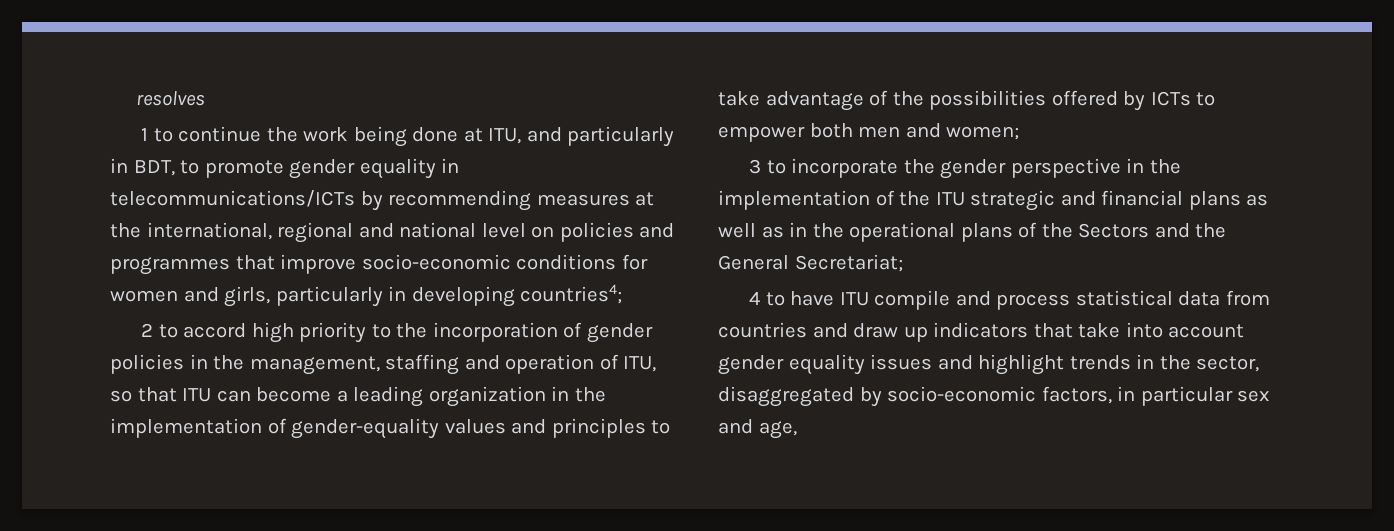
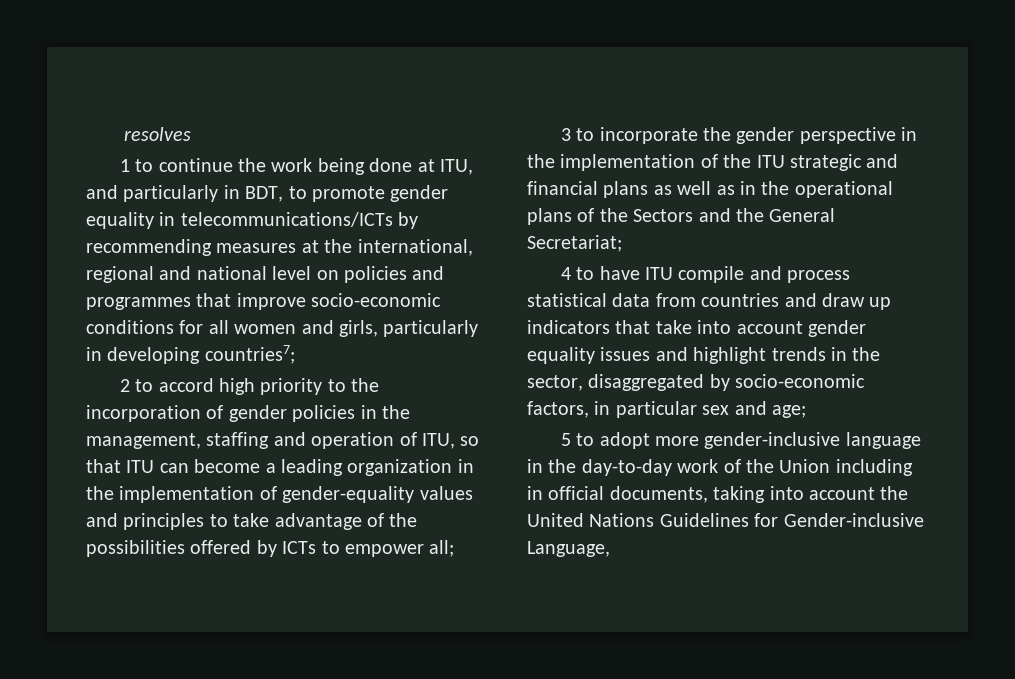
(648, 262) none -> [208,320,229,334] all
[520,284,623,304] countries4; -> [204,345,295,364] countries7;
[809,123,1020,140] both men and women; -> [429,540,455,557] all;
[758,421,797,439] age, -> [772,405,806,418] [560,432,921,449] [527,459,913,476] [527,486,909,503] [527,513,924,527] [527,541,610,557] age; // 5 to adopt more gender-inclusive language in the day-to-day work of the Union including in official documents, taking into account the United Nations Guidelines for Gender-inclusive Language,

